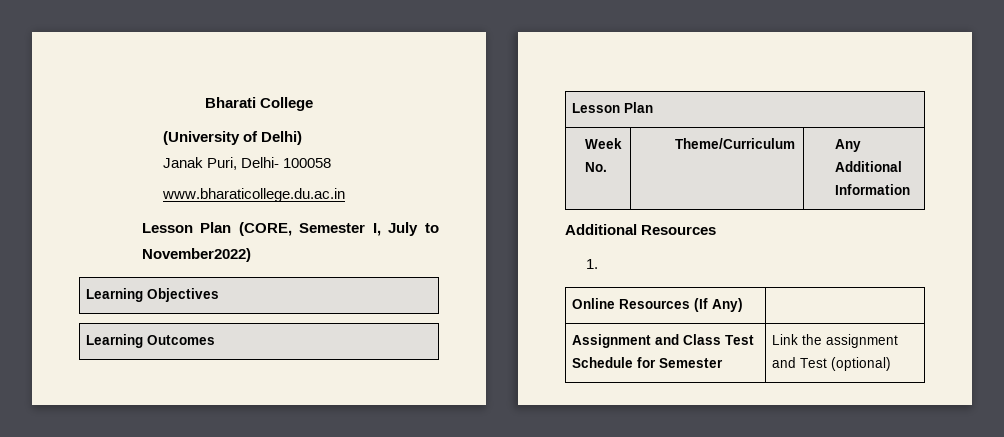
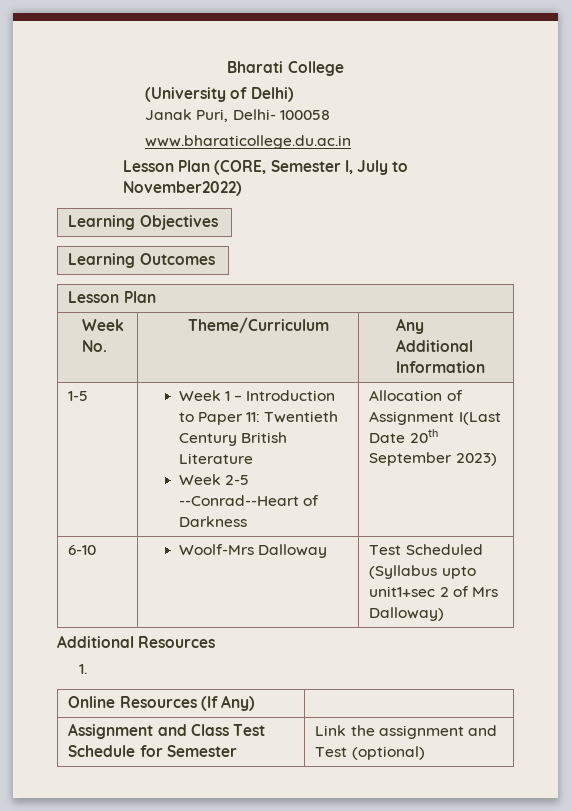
(911, 189) none -> [68,391,89,401] [178,390,336,401] [178,411,339,425] [178,432,287,446] [178,453,253,464] [178,474,249,485] [178,495,319,506] [178,516,247,527] [369,390,463,401] [369,411,501,425] [369,429,438,443] [369,452,497,466] [68,545,97,555] [178,544,327,558] [369,544,483,555] [369,565,476,579] [369,586,498,597] [369,607,445,621] // 1-5 | Week 1 – Introduction to Paper 11: Twentieth Century British Literature // Week 2-5 --Conrad--Heart of Darkness | Allocation of Assignment I(Last Date 20th September 2023) // 6-10 | Woolf-Mrs Dalloway | Test Scheduled (Syllabus upto unit1+sec 2 of Mrs Dalloway)

